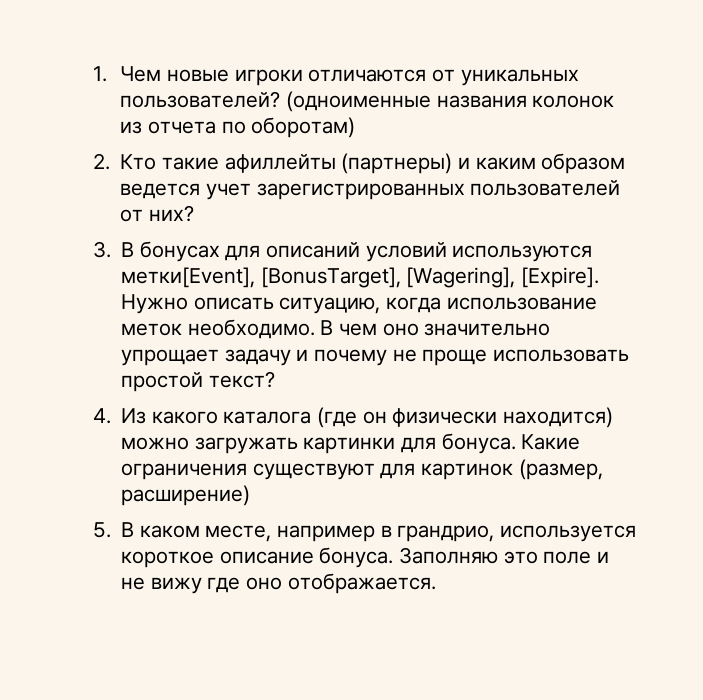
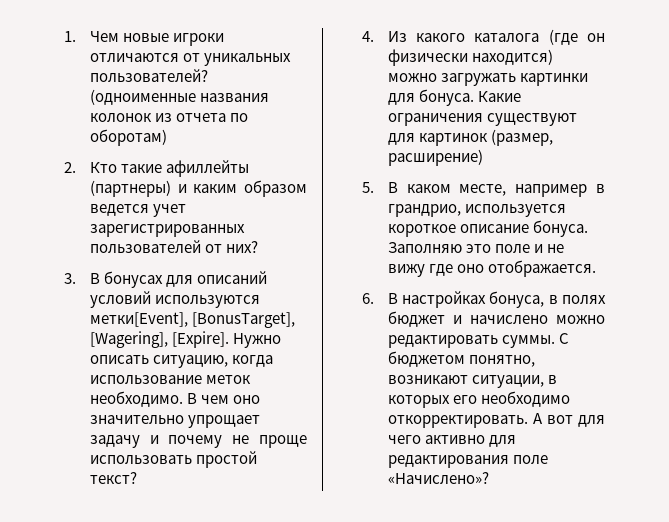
(436, 583) none -> [361,291,606,308] [387,311,605,327] [387,333,570,348] [387,351,536,367] [387,375,558,388] [387,391,571,408] [387,413,605,428] [387,435,517,447] [387,455,549,468] [387,472,489,484] // 6. В настройках бонуса, в полях бюджет и начислено можно редактировать суммы. С бюджетом понятно, возникают ситуации, в которых его необходимо откорректировать. А вот для чего активно для редактирования поле «Начислено»?

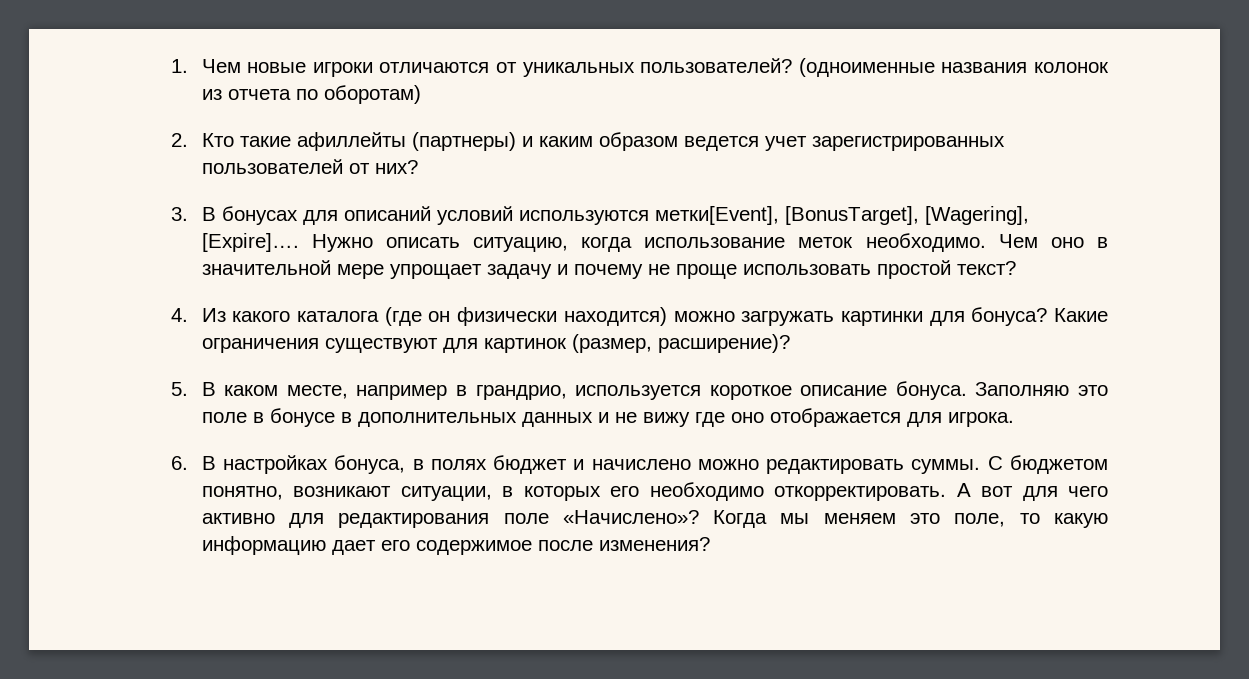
[172,331,230,348] [Expire]. -> [201,233,299,252] [Expire]….
[187,393,261,404] [89,415,184,424] В чем оно значительно -> [998,234,1108,248] [201,260,384,279] Чем оно в значительной мере
[419,89,475,106] бонуса. -> [971,307,1048,326] бонуса?
[387,149,483,166] расширение) -> [657,334,790,353] расширение)?
(531, 248) none -> [252,408,593,427] в бонусе в дополнительных данных
[488,260,597,277] отображается. -> [769,408,1014,427] отображается для игрока.
(489, 478) none -> [713,510,1108,528] [201,536,710,555] Когда мы меняем это поле, то какую информацию дает его содержимое после изменения?

